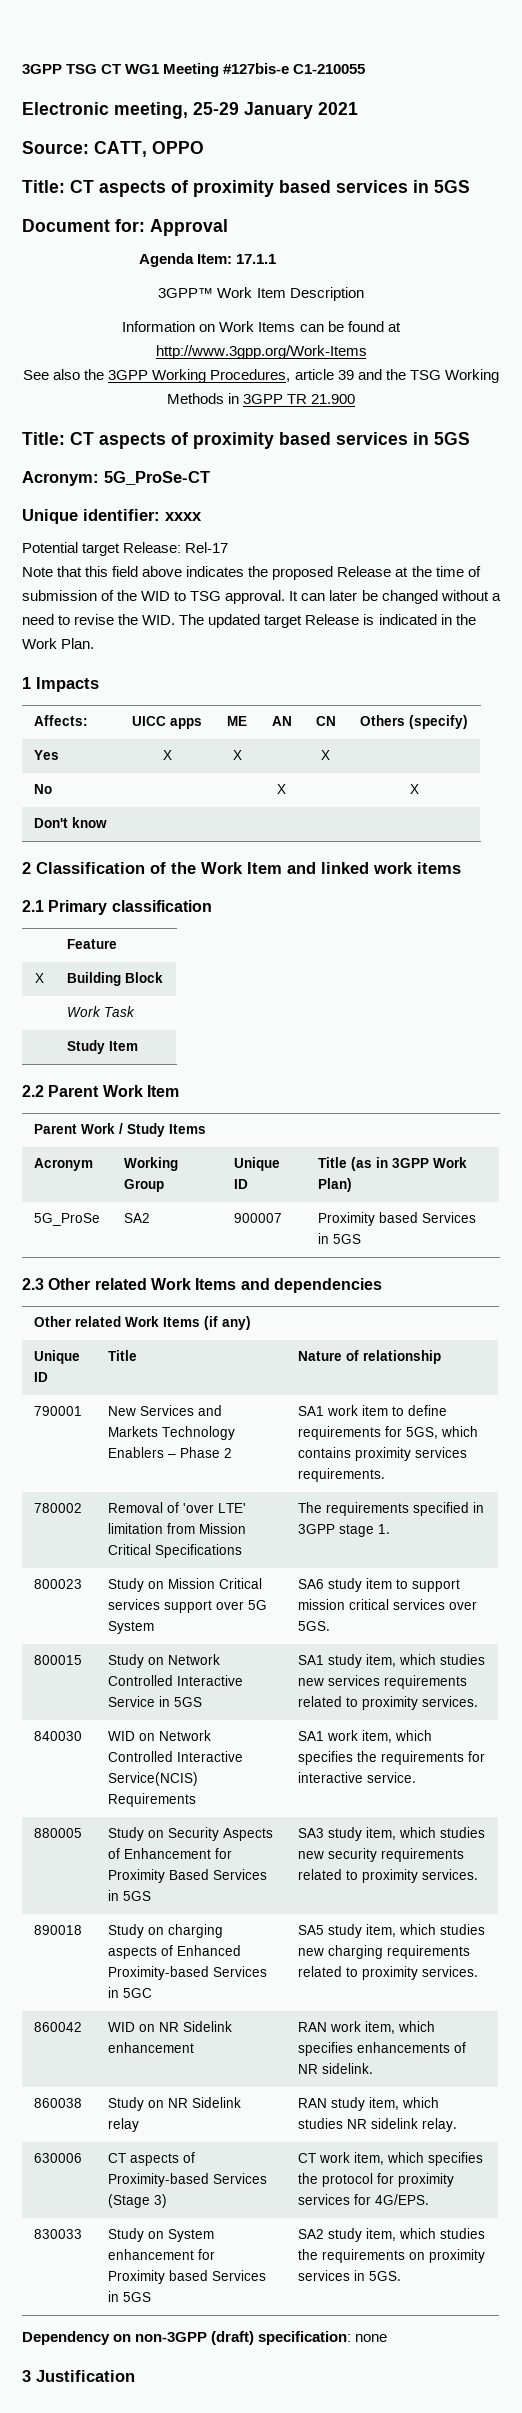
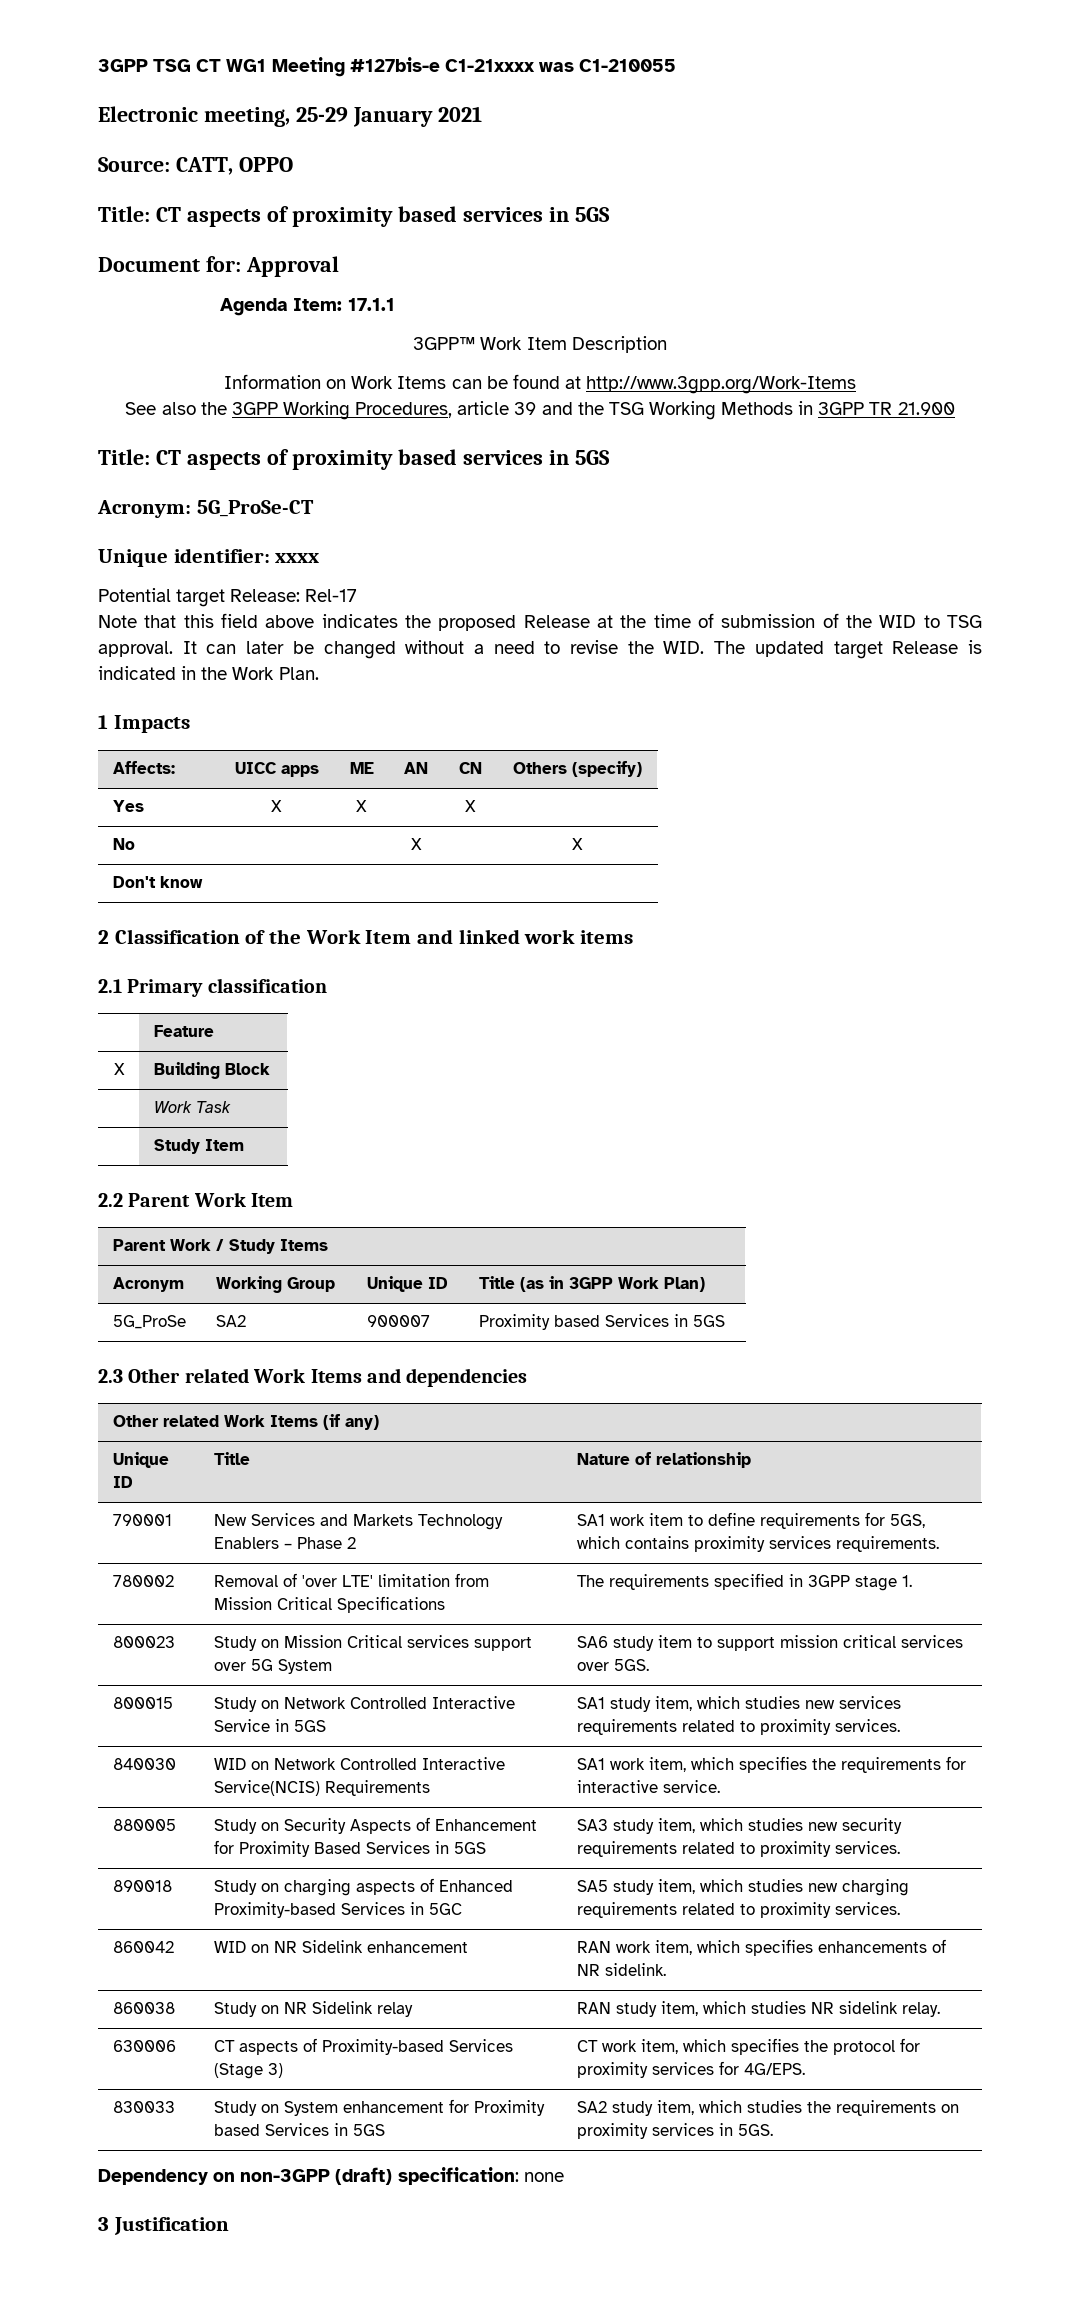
(290, 68) none -> [444,59,574,72] C1-21xxxx was

